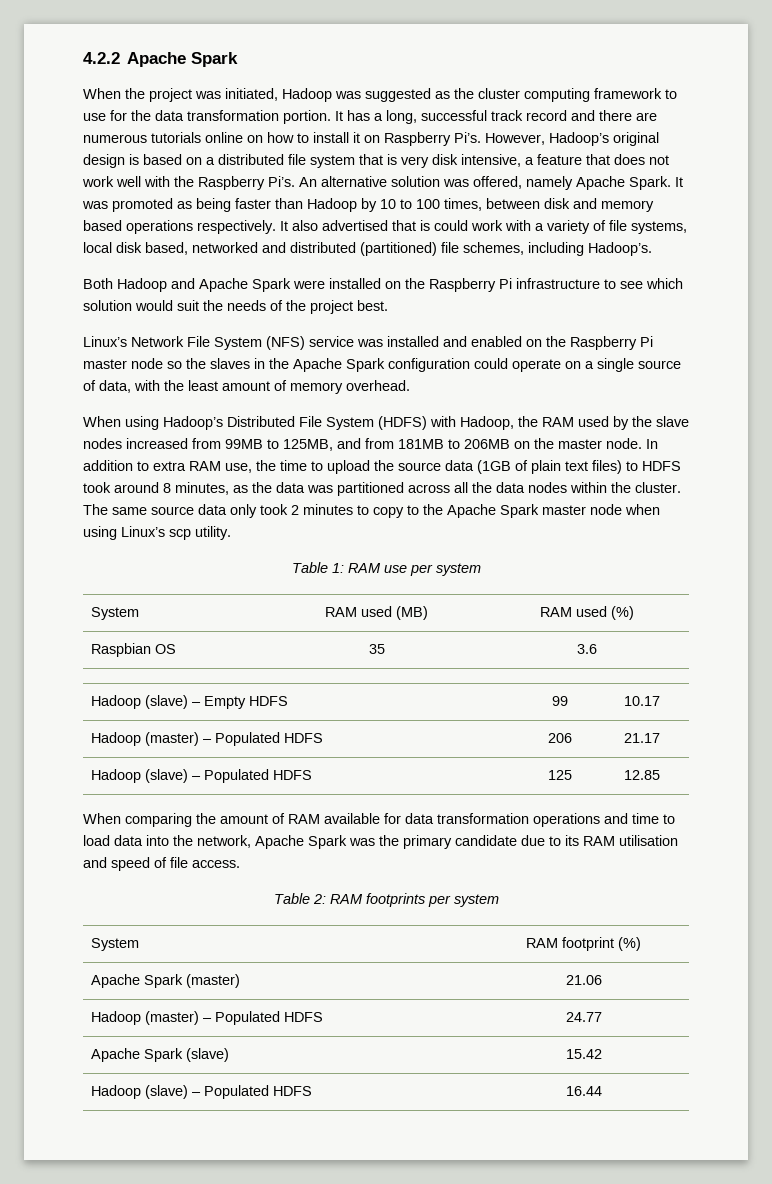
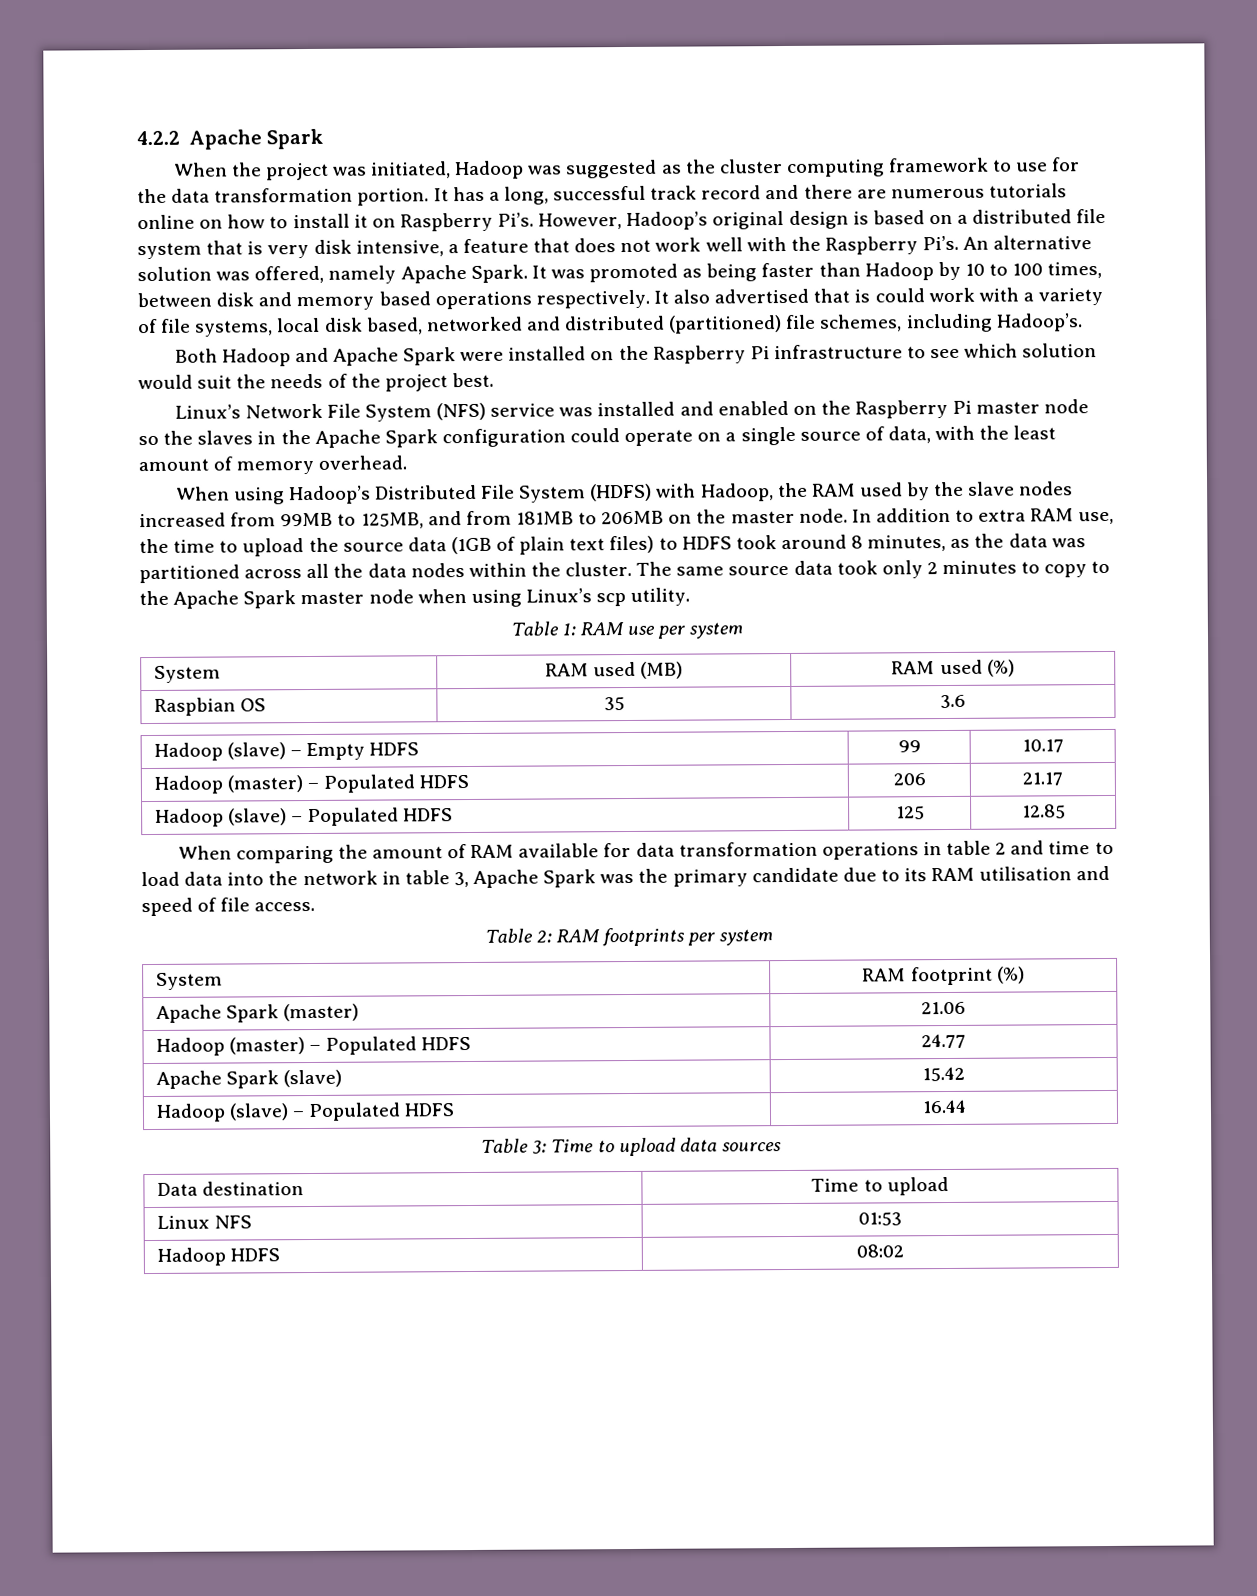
[230,504,288,518] only took -> [836,560,923,579] took only
(600, 820) none -> [922,840,1007,856] in table 2
[197,835,251,848] network, -> [302,870,469,888] network in table 3,
(602, 1091) none -> [481,1137,782,1157] [156,1181,304,1196] [811,1176,949,1196] [156,1215,252,1229] [858,1212,902,1226] [156,1247,280,1266] [856,1244,904,1258] // Table 3: Time to upload data sources // Data destination | Time to upload // Linux NFS | 01:53 // Hadoop HDFS | 08:02

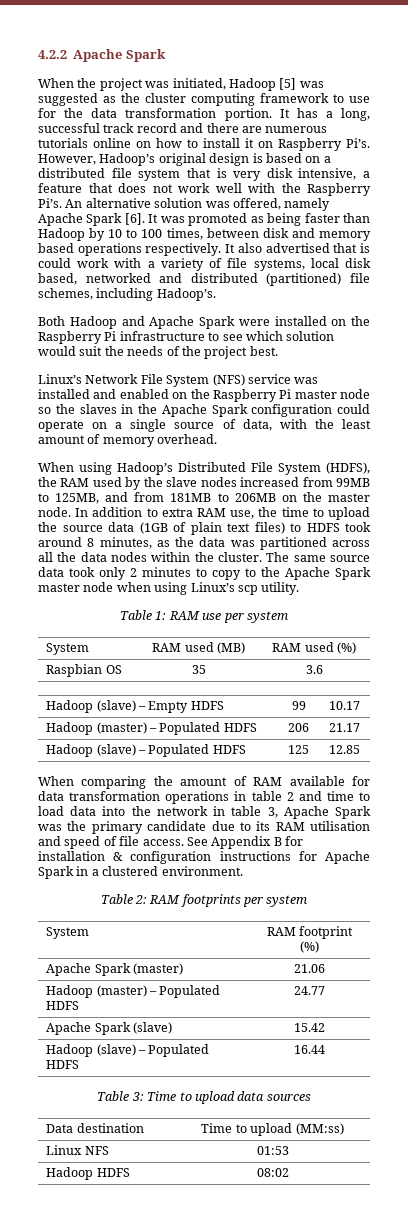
(525, 170) none -> [279,78,297,90] [5]
[470,264,528,283] Spark. -> [86,213,145,226] Spark [6].
[590,483,774,502] (HDFS) with Hadoop, -> [326,462,370,474] (HDFS),
(316, 906) none -> [186,836,303,849] [38,851,370,864] [38,866,243,879] See Appendix B for installation & configuration instructions for Apache Spark in a clustered environment.
(949, 1186) none -> [295,1123,344,1135] (MM:ss)

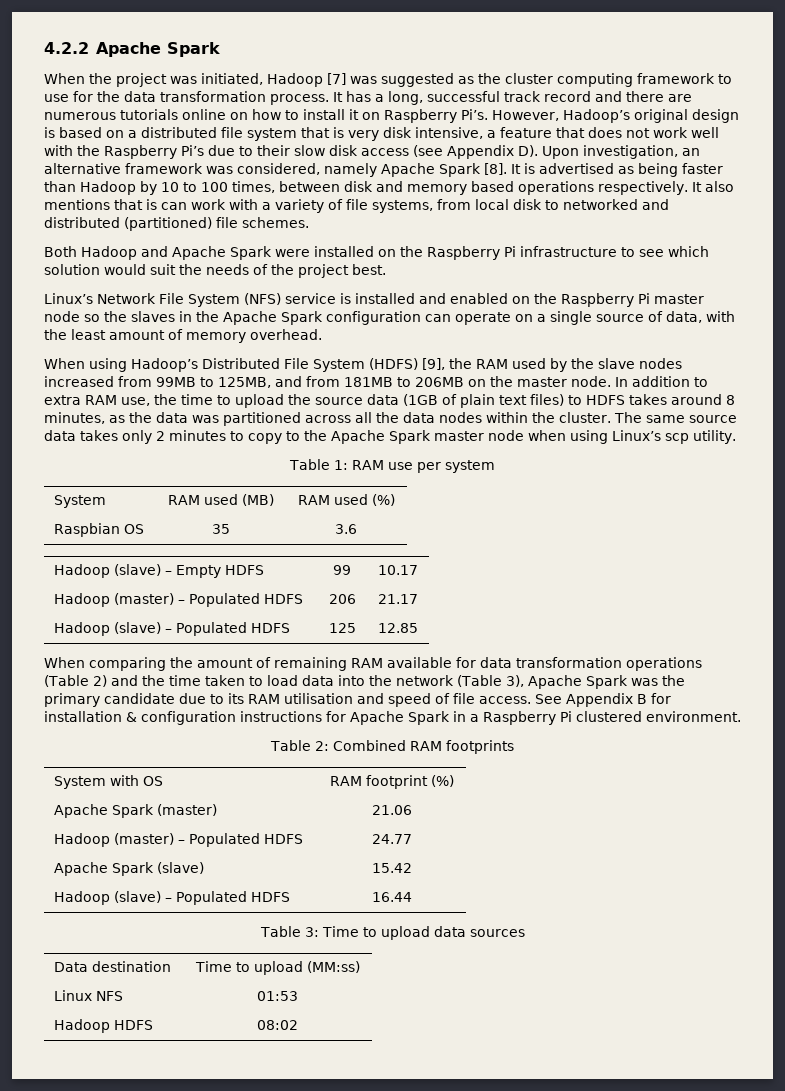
[279,78,297,90] [5] -> [327,73,346,85] [7]
[224,108,272,121] portion. -> [270,94,329,105] process.
[38,198,331,211] [38,213,248,226] Pi’s. An alternative solution was offered, namely Apache Spark [6]. It was promoted -> [181,145,700,159] [44,163,614,177] Pi’s due to their slow disk access (see Appendix D). Upon investigation, an alternative framework was considered, namely Apache Spark [8]. It is advertised
[265,243,371,253] [38,258,71,268] advertised that is could -> [44,199,187,210] mentions that is can
(305, 265) none -> [437,199,471,210] from
[38,273,77,285] based, -> [545,200,559,210] to
[38,288,216,301] schemes, including Hadoop’s. -> [242,217,309,228] schemes.
[294,377,319,384] was -> [339,293,351,304] is
[337,404,370,414] could -> [425,314,451,322] can
[326,462,370,474] (HDFS), -> [368,358,445,370] (HDFS) [9],
[345,522,371,532] took -> [629,394,667,405] takes
[69,567,95,577] took -> [80,430,118,441] takes
(247, 781) none -> [274,657,347,671] remaining
[234,791,354,801] in table 2 and time -> [44,675,245,687] (Table 2) and the time taken
[213,806,278,818] in table 3, -> [456,675,524,687] (Table 3),
(99, 872) none -> [483,711,572,725] Raspberry Pi
(147, 899) none -> [332,740,406,751] Combined
[243,895,308,907] [46,927,90,939] per system // System -> [54,775,164,789] // System with OS

